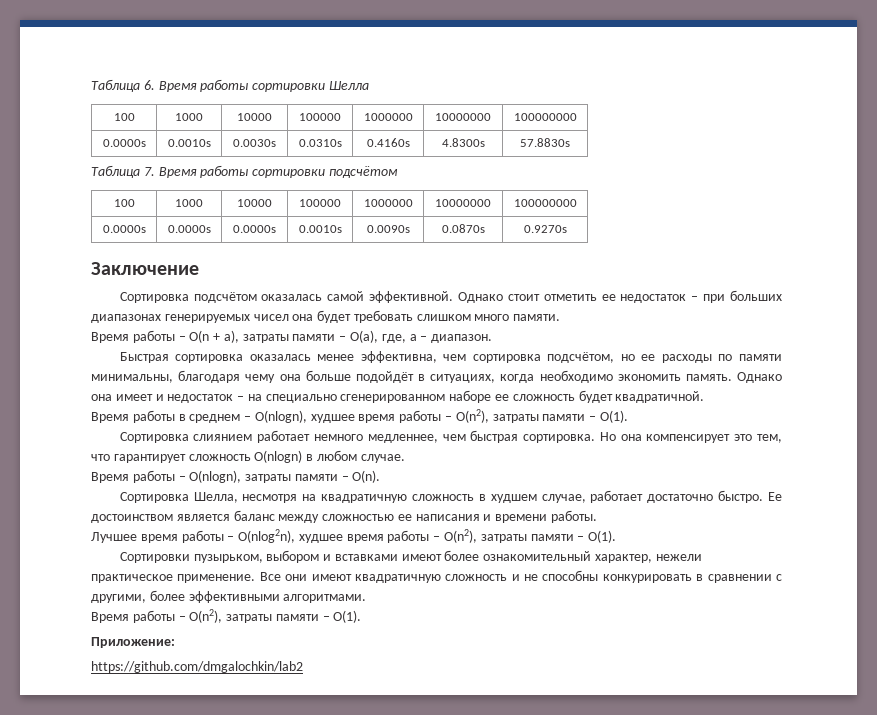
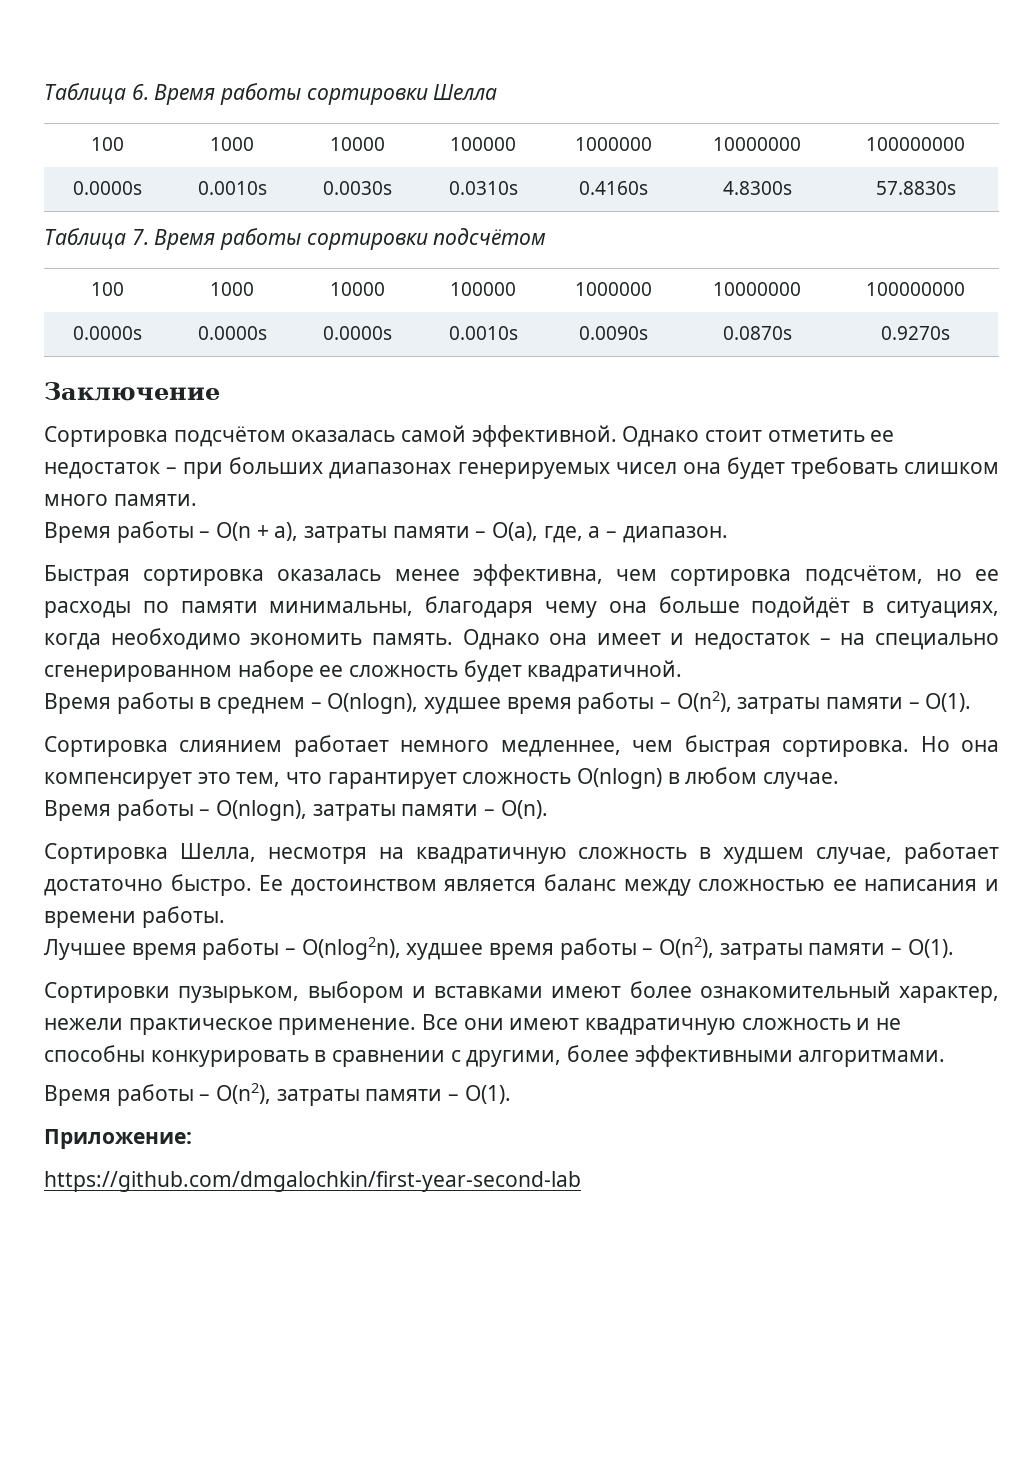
[91,661,303,673] https://github.com/dmgalochkin/lab2 -> [44,1171,581,1192] https://github.com/dmgalochkin/first-year-second-lab

